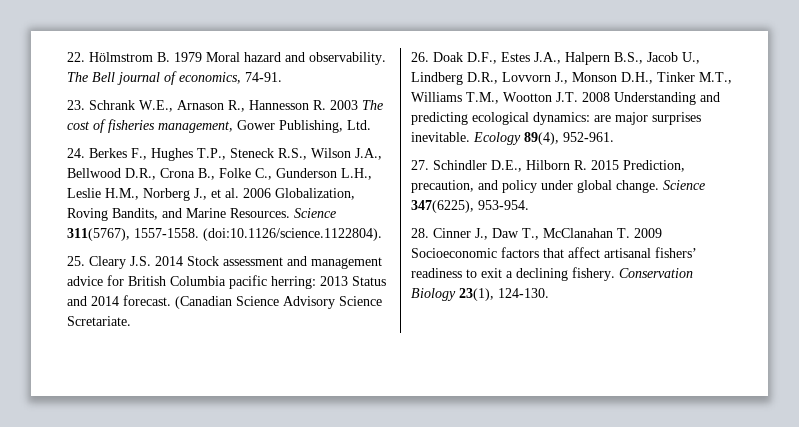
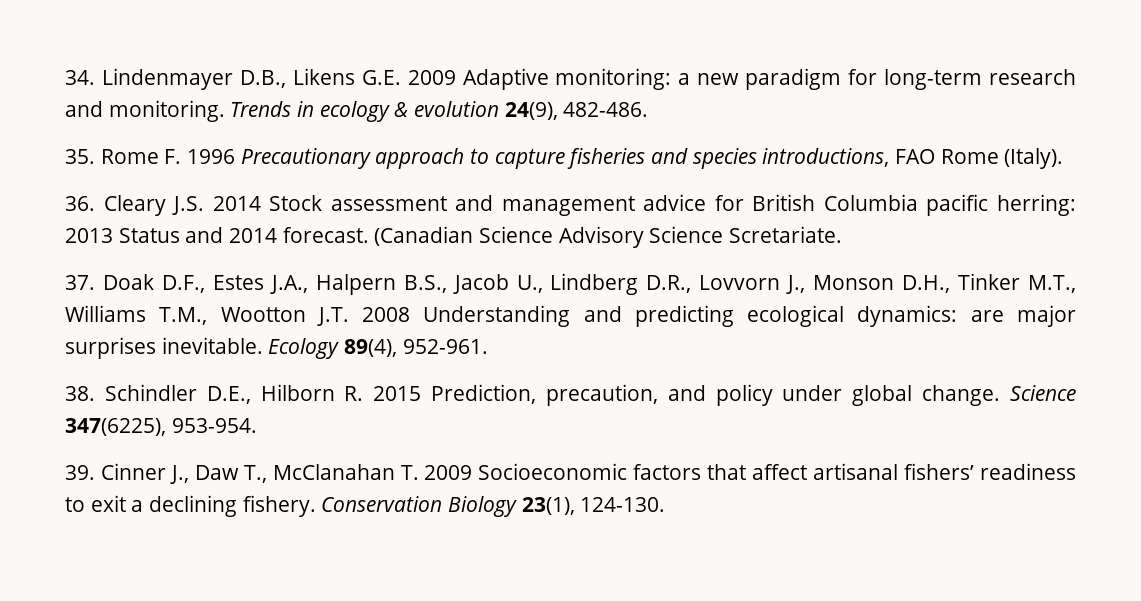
[67,52,386,65] [67,71,282,85] [67,100,383,112] [67,119,371,133] [67,148,382,161] [67,168,372,180] [67,188,355,201] [67,208,336,221] [67,228,382,241] [67,256,85,266] 22. Hölmstrom B. 1979 Moral hazard and observability. The Bell journal of economics, 74-91. // 23. Schrank W.E., Arnason R., Hannesson R. 2003 The cost of fisheries management, Gower Publishing, Ltd. // 24. Berkes F., Hughes T.P., Steneck R.S., Wilson J.A., Bellwood D.R., Crona B., Folke C., Gunderson L.H., Leslie H.M., Norberg J., et al. 2006 Globalization, Roving Bandits, and Marine Resources. Science 311(5767), 1557-1558. (doi:10.1126/science.1122804). // 25. -> [65,68,1076,90] [65,100,649,122] [65,148,1064,169] [65,196,95,211] 34. Lindenmayer D.B., Likens G.E. 2009 Adaptive monitoring: a new paradigm for long-term research and monitoring. Trends in ecology & evolution 24(9), 482-486. // 35. Rome F. 1996 Precautionary approach to capture fisheries and species introductions, FAO Rome (Italy). // 36.
[411,52,429,62] 26. -> [65,275,95,290] 37.
[411,160,429,170] 27. -> [65,386,95,401] 38.
[411,228,429,238] 28. -> [65,465,95,480] 39.

